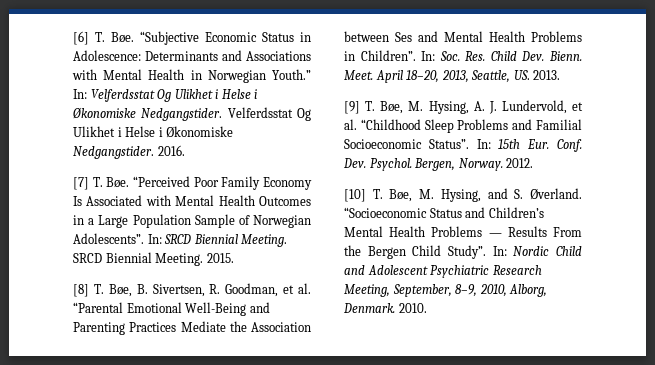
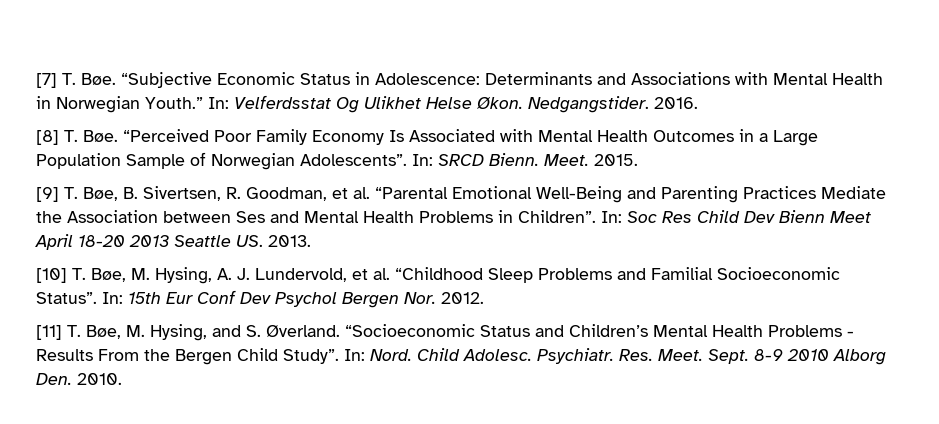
[73,31,89,45] [6] -> [36,73,57,88] [7]
[215,89,258,99] [73,107,311,121] [73,126,234,138] i Helse i Økonomiske Nedgangstider. Velferdsstat Og Ulikhet i Helse i Økonomiske -> [426,97,523,109] Helse Økon.
[73,177,89,190] [7] -> [36,130,59,145] [8]
[193,234,288,247] [73,252,204,266] Biennial Meeting. SRCD Biennial Meeting. -> [489,153,589,166] Bienn. Meet.
[73,284,89,297] [8] -> [36,187,59,202] [9]
[439,51,582,61] [344,70,511,83] Soc. Res. Child Dev. Bienn. Meet. April 18–20, 2013, Seattle, -> [627,210,871,223] [35,234,231,250] Soc Res Child Dev Bienn Meet April 18-20 2013 Seattle
[344,101,360,114] [9] -> [36,268,67,283] [10]
[527,139,582,152] [343,158,503,171] Eur. Conf. Dev. Psychol. Bergen, Norway. -> [166,290,436,308] Eur Conf Dev Psychol Bergen Nor.
[344,189,366,202] [10] -> [36,325,62,340] [11]
[488,233,502,237] — -> [847,331,854,337] -
[513,246,582,256] [344,265,542,278] [344,284,548,297] [343,303,395,313] Nordic Child and Adolescent Psychiatric Research Meeting, September, 8–9, 2010, Alborg, Denmark. -> [370,348,886,365] [36,373,72,385] Nord. Child Adolesc. Psychiatr. Res. Meet. Sept. 8-9 2010 Alborg Den.

